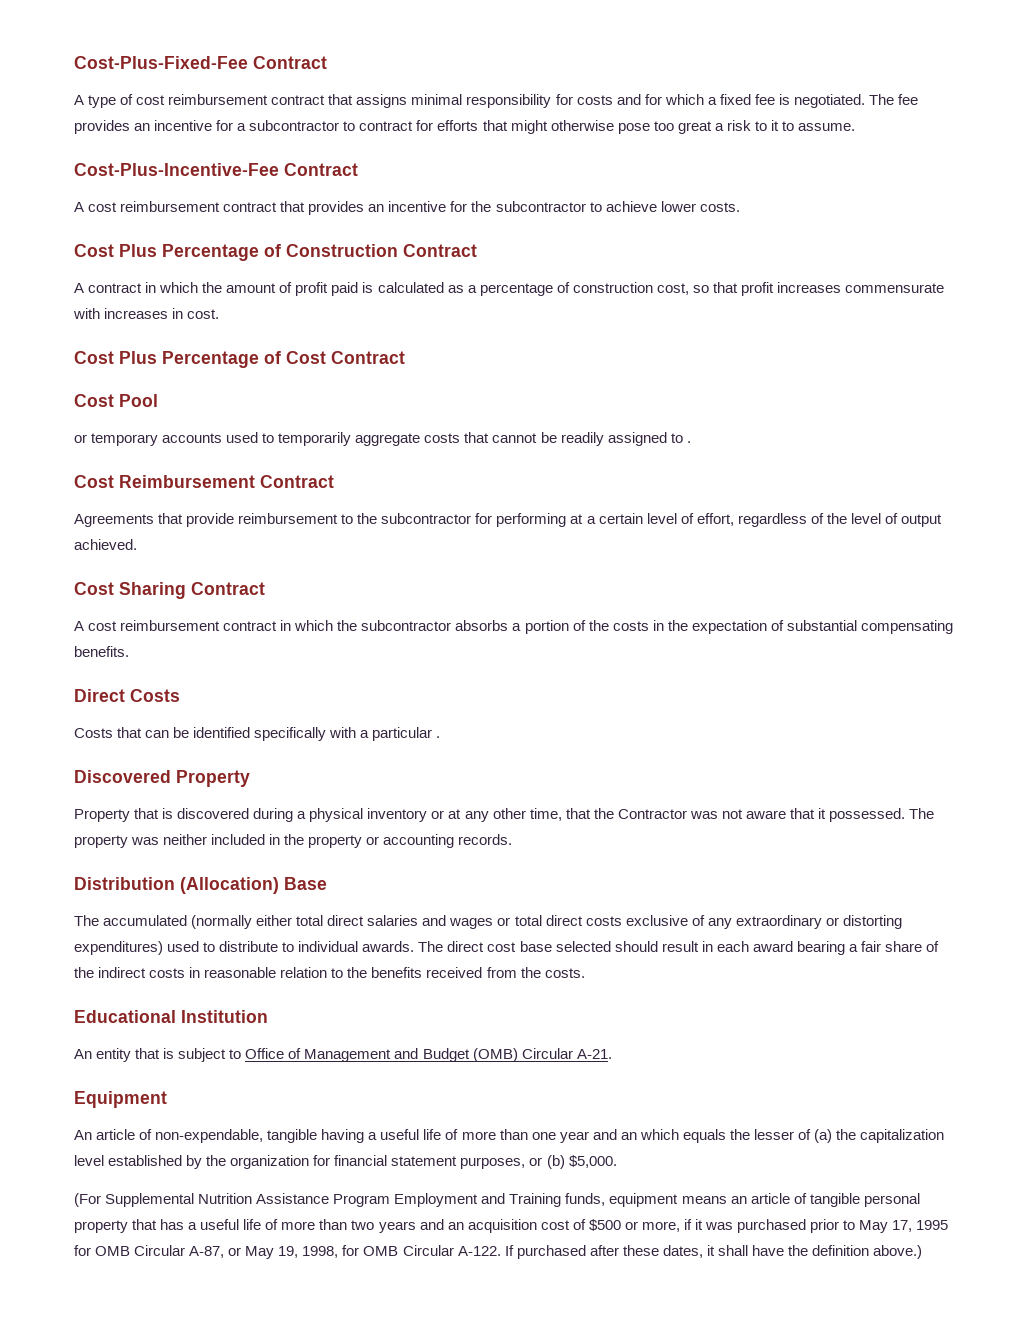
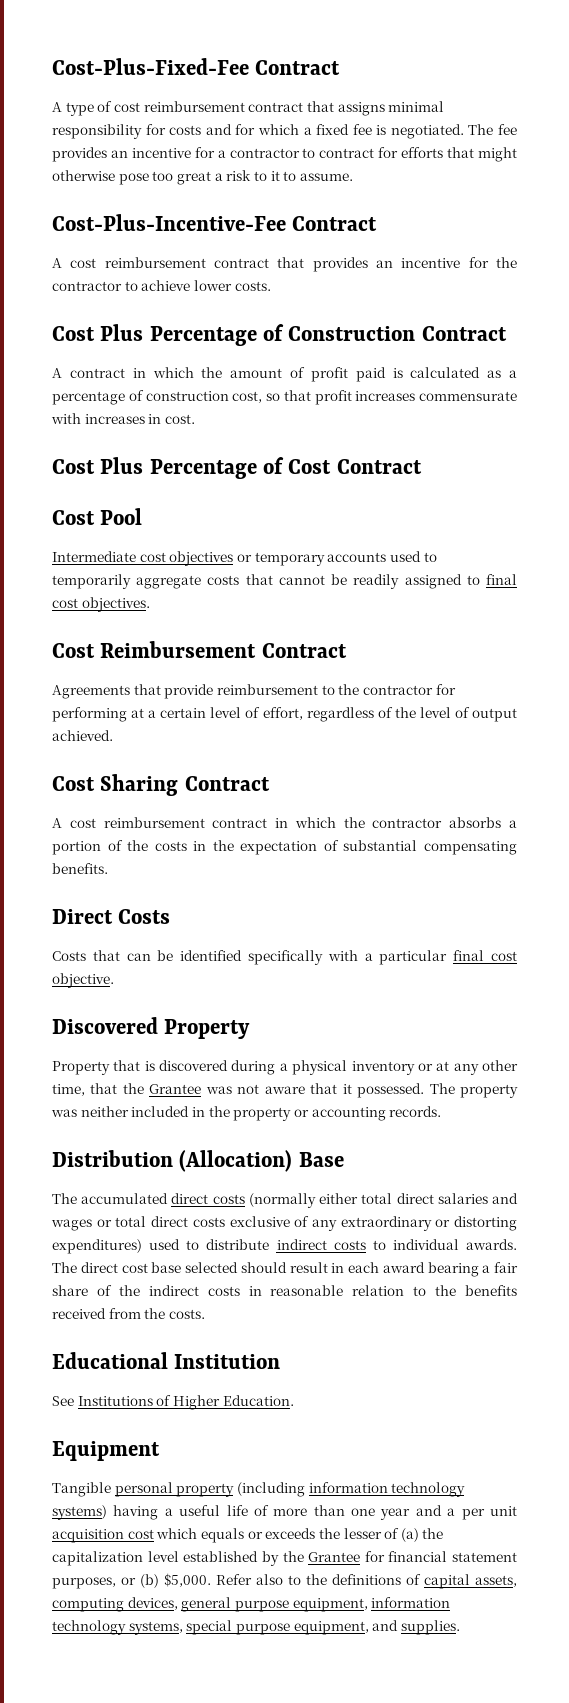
[249,120,340,131] subcontractor -> [229,148,300,158] contractor
[495,201,586,212] subcontractor -> [52,281,122,291] contractor
(158, 400) none -> [52,551,234,566] Intermediate cost objectives
[686,441,691,443] . -> [486,574,517,585] [52,597,150,612] final cost objectives.
[381,513,472,524] subcontractor -> [362,685,433,695] contractor
[361,620,452,631] subcontractor -> [372,818,443,828] contractor
[436,736,441,738] . -> [453,950,517,961] [52,973,114,988] final cost objective.
[617,809,687,819] Contractor -> [149,1084,202,1094] Grantee
(188, 920) none -> [171,1193,245,1204] direct costs
(279, 946) none -> [276,1239,366,1250] indirect costs
[74,1048,612,1062] [74,1091,167,1108] [74,1129,318,1143] An entity that is subject to Office of Management and Budget (OMB) Circular A-21. // Equipment // An article of non-expendable, tangible -> [52,1395,294,1410] [52,1441,160,1461] [52,1482,466,1497] [52,1505,107,1520] See Institutions of Higher Education. // Equipment // Tangible personal property (including information technology systems)
[620,1129,726,1143] an which equals -> [447,1506,517,1520] [52,1528,316,1543] a per unit acquisition cost which equals or exceeds
[230,1155,310,1169] organization -> [308,1552,361,1562] Grantee
[74,1193,920,1207] [74,1219,949,1233] [74,1245,923,1259] // (For Supplemental Nutrition Assistance Program Employment and Training funds, equipment means an article of tangible personal property that has a useful life of more than two years and an acquisition cost of $500 or more, if it was purchased prior to May 17, 1995 for OMB Circular A-87, or May 19, 1998, for OMB Circular A-122. If purchased after these dates, it shall have the definition above.) -> [216,1574,517,1589] [52,1597,451,1612] [52,1620,460,1635] Refer also to the definitions of capital assets, computing devices, general purpose equipment, information technology systems, special purpose equipment, and supplies.

